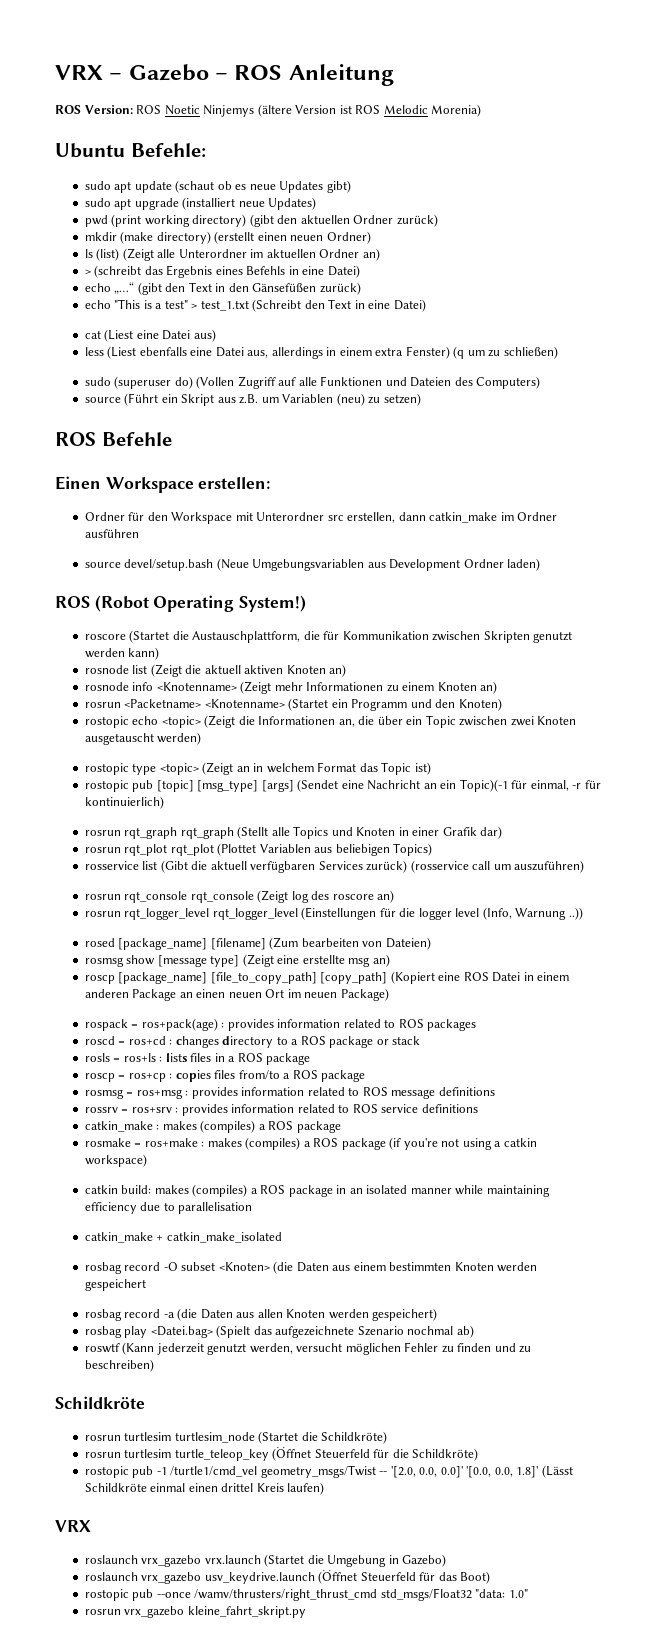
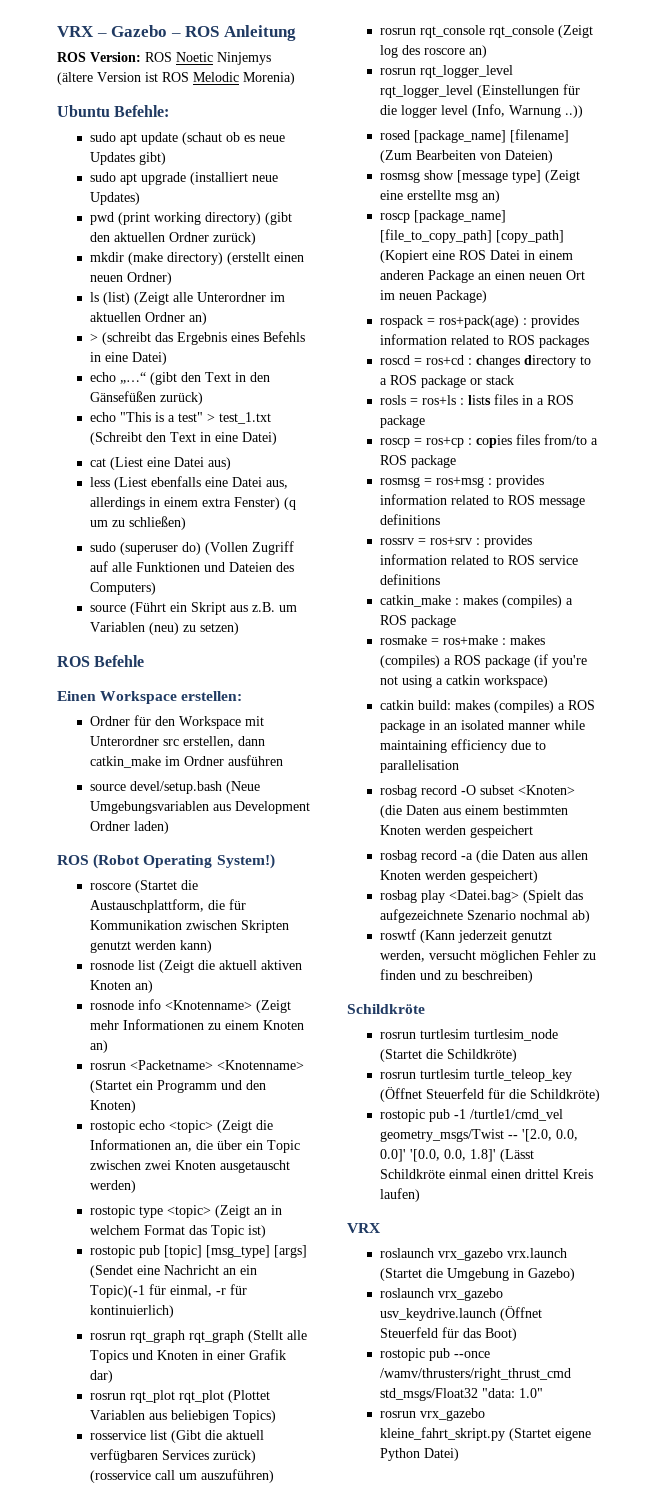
[301,938,359,947] bearbeiten -> [415,150,476,160] Bearbeiten
[84,1232,282,1243] // catkin_make + catkin_make_isolated -> (459, 766) none
(306, 1612) none -> [508,1428,591,1441] [379,1448,459,1461] (Startet eigene Python Datei)

